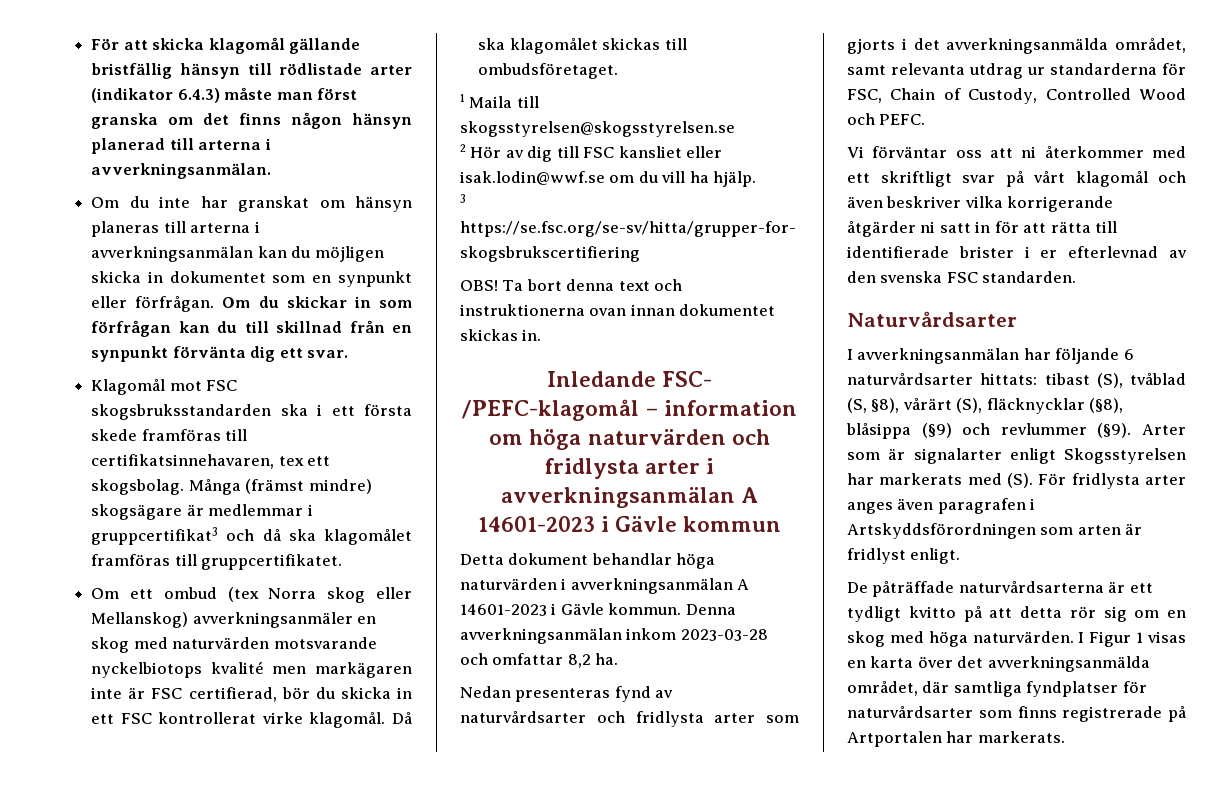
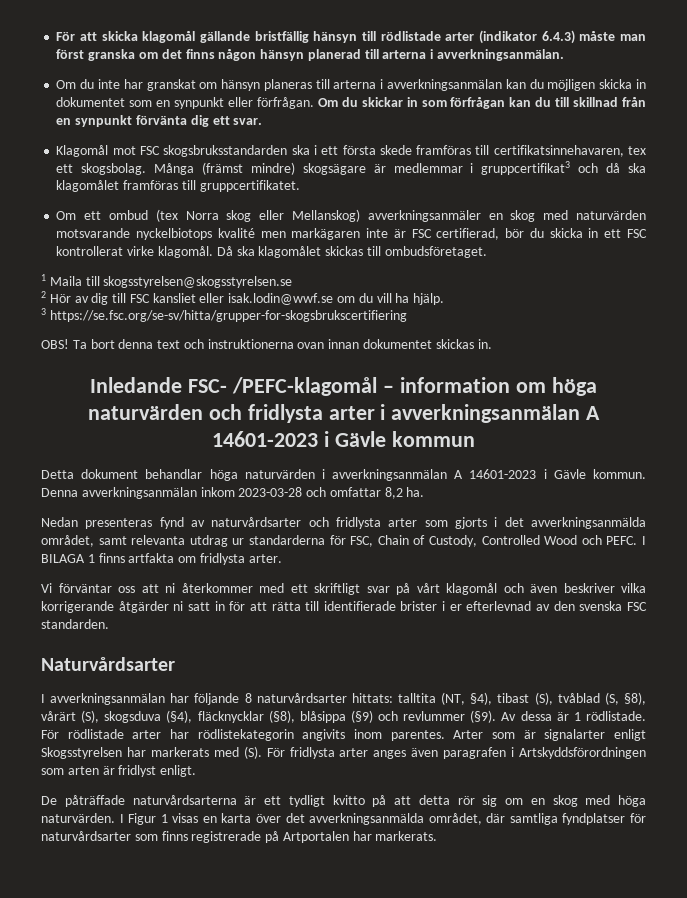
(926, 119) none -> [642,536,647,545] [41,553,282,565] I BILAGA 1 finns artfakta om fridlysta arter.
[1123,349,1134,360] 6 -> [244,693,252,703] 8
(1038, 379) none -> [397,692,493,705] talltita (NT, §4),
(983, 405) none -> [104,710,193,723] skogsduva (§4),
(1132, 430) none -> [501,711,646,721] [41,729,445,741] Av dessa är 1 rödlistade. För rödlistade arter har rödlistekategorin angivits inom parentes.

